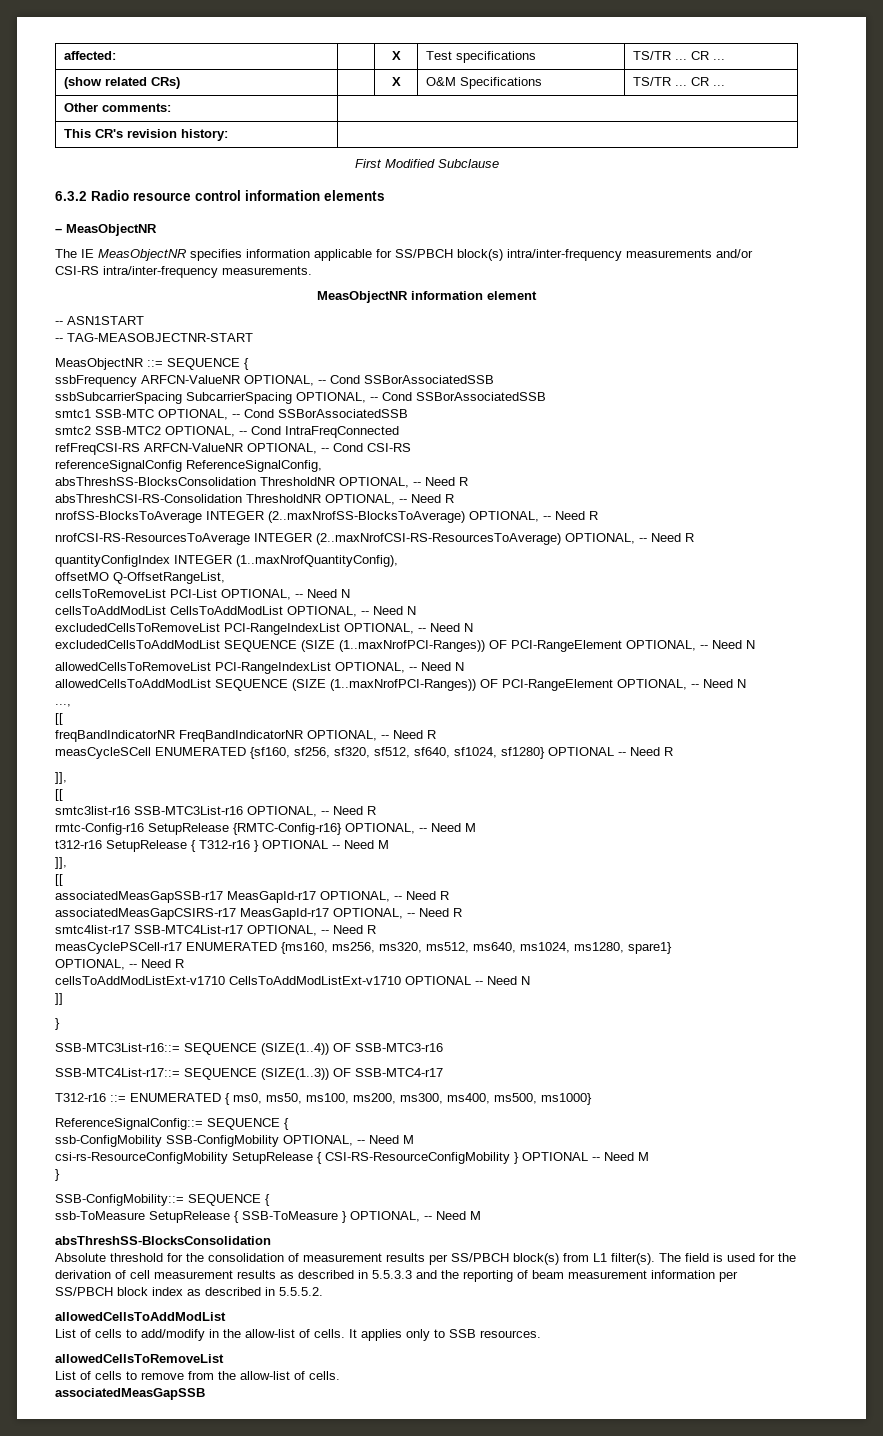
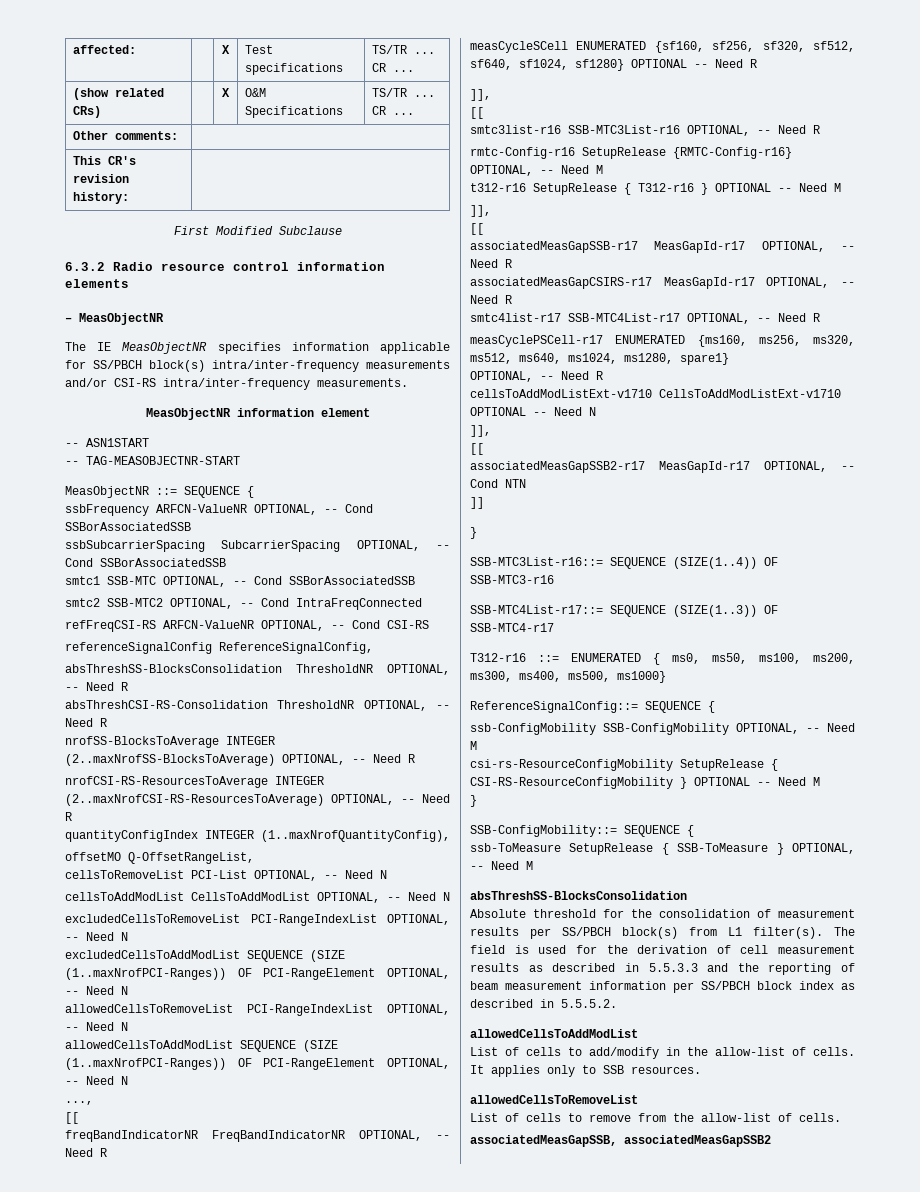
(530, 980) none -> [470,425,491,437] [470,443,484,455] [470,461,855,473] [470,479,526,488] // ]], // [[ // associatedMeasGapSSB2-r17 MeasGapId-r17 OPTIONAL, -- Cond NTN
[55,1388,205,1400] associatedMeasGapSSB -> [470,1135,771,1147] associatedMeasGapSSB, associatedMeasGapSSB2

